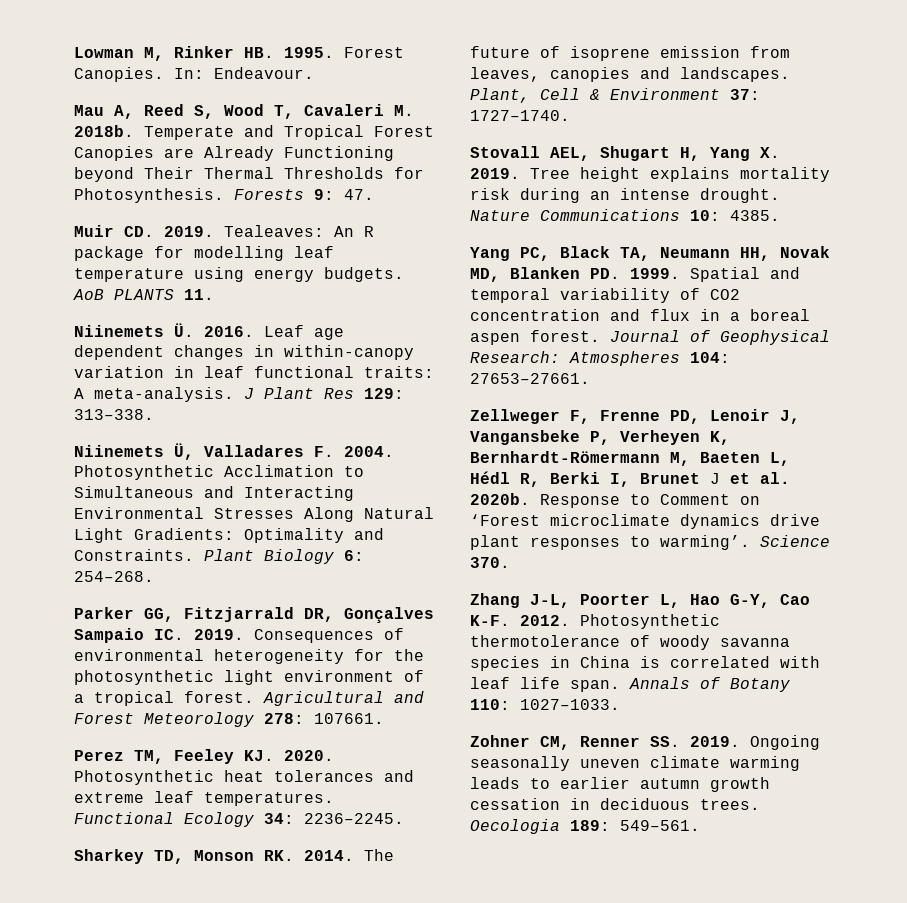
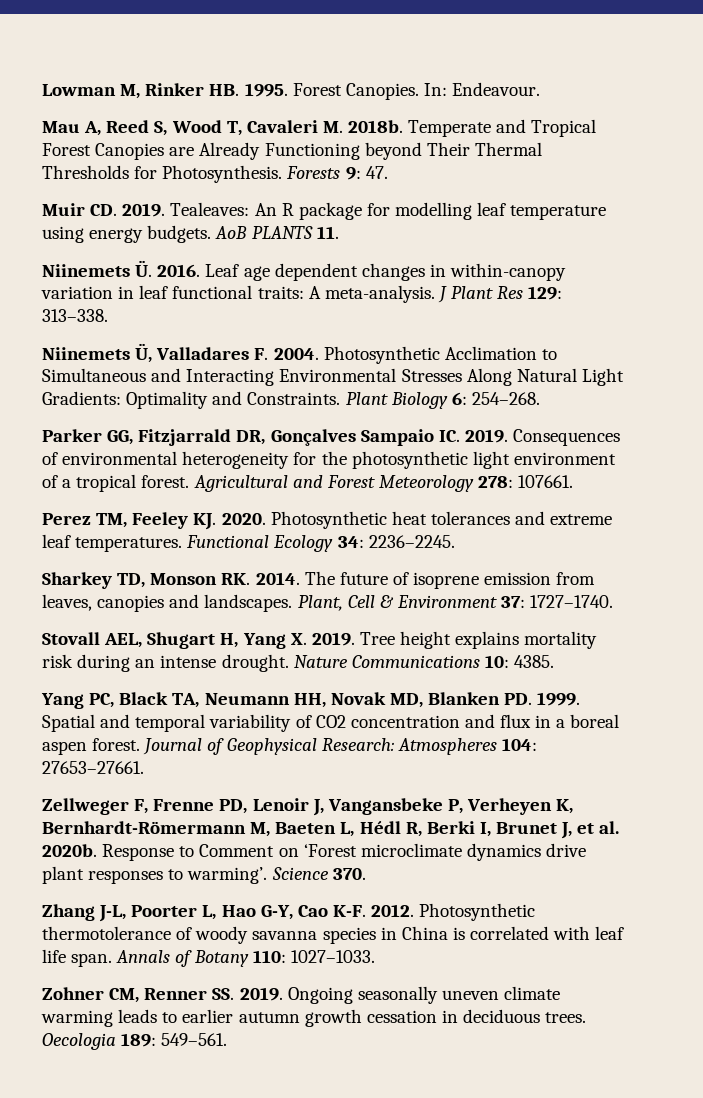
[710,473,720,484] J -> [561,822,573,839] J,

